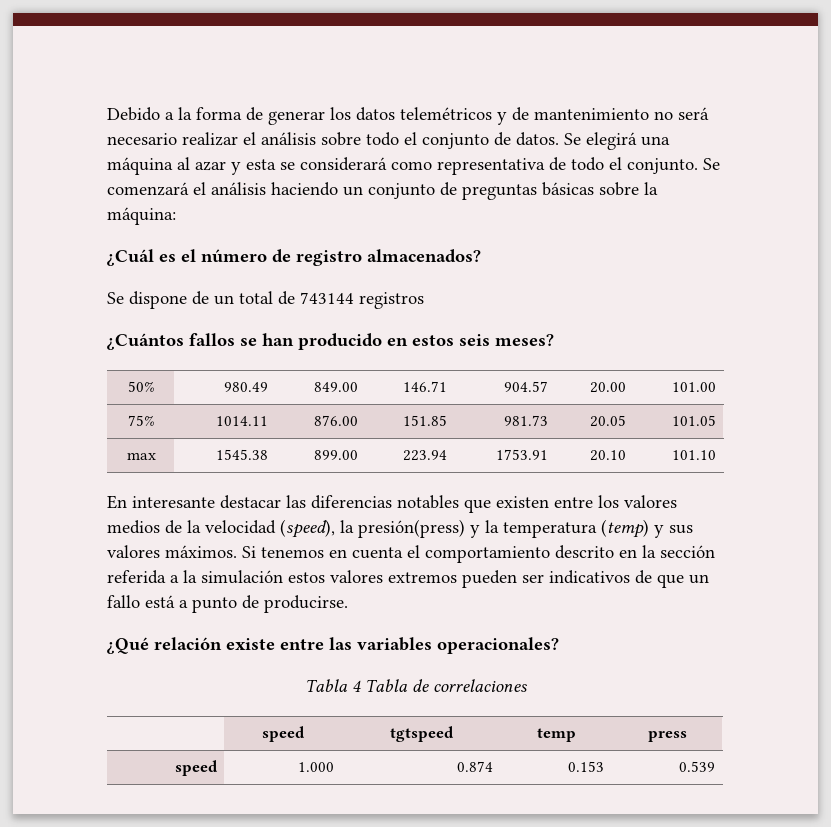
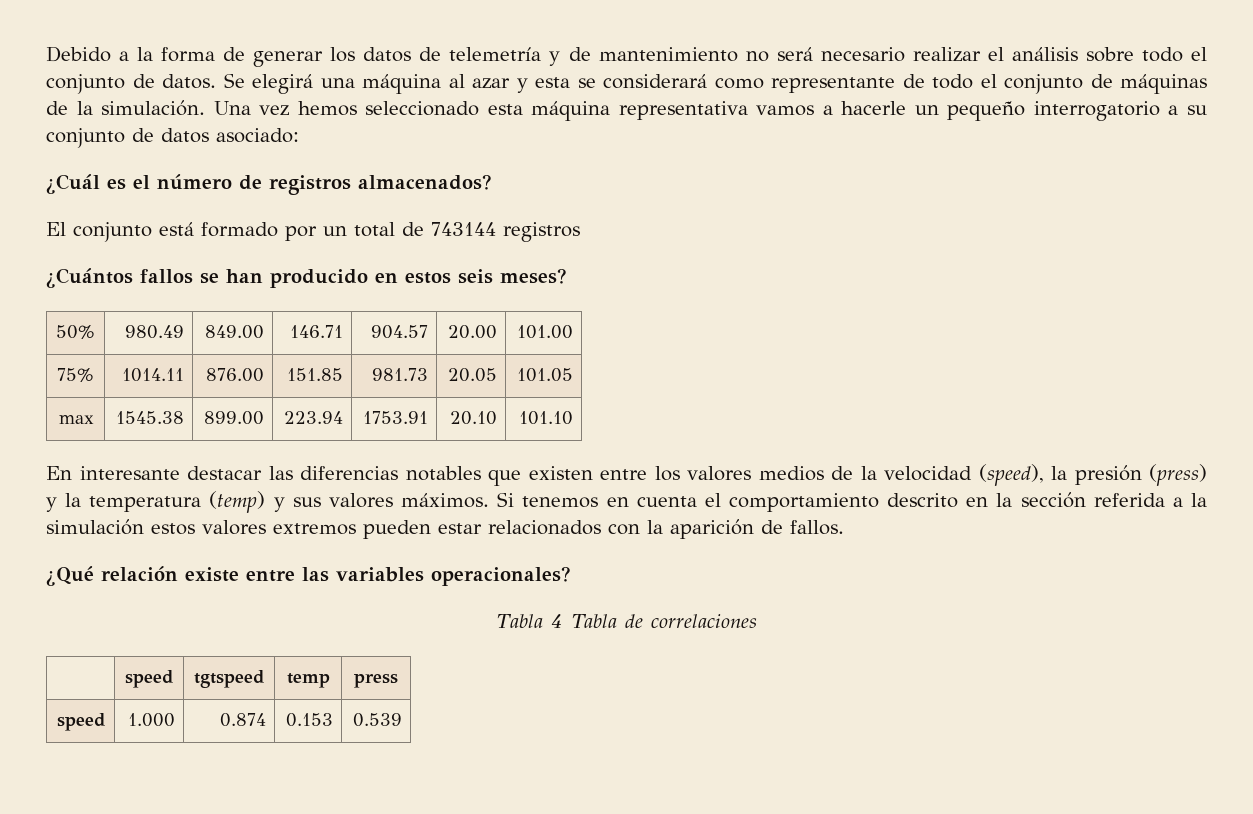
[400,107,492,120] telemétricos -> [419,47,542,61] de telemetría
[437,158,545,175] representativa -> [771,77,895,93] representante
[627,158,720,174] [107,182,658,200] [107,207,176,225] conjunto. Se comenzará el análisis haciendo un conjunto de preguntas básicas sobre la máquina: -> [1004,74,1207,94] [46,100,1207,121] [46,128,299,148] conjunto de máquinas de la simulación. Una vez hemos seleccionado esta máquina representativa vamos a hacerle un pequeño interrogatorio a su conjunto de datos asociado:
[296,250,362,266] registro -> [269,175,351,195] registros
[107,291,209,309] Se dispone de -> [46,222,317,242] El conjunto está formado por
[358,519,465,538] presión(press) -> [1074,464,1207,486] presión (press)
[522,570,709,588] [107,595,348,613] ser indicativos de que un fallo está a punto de producirse. -> [438,519,844,539] estar relacionados con la aparición de fallos.

